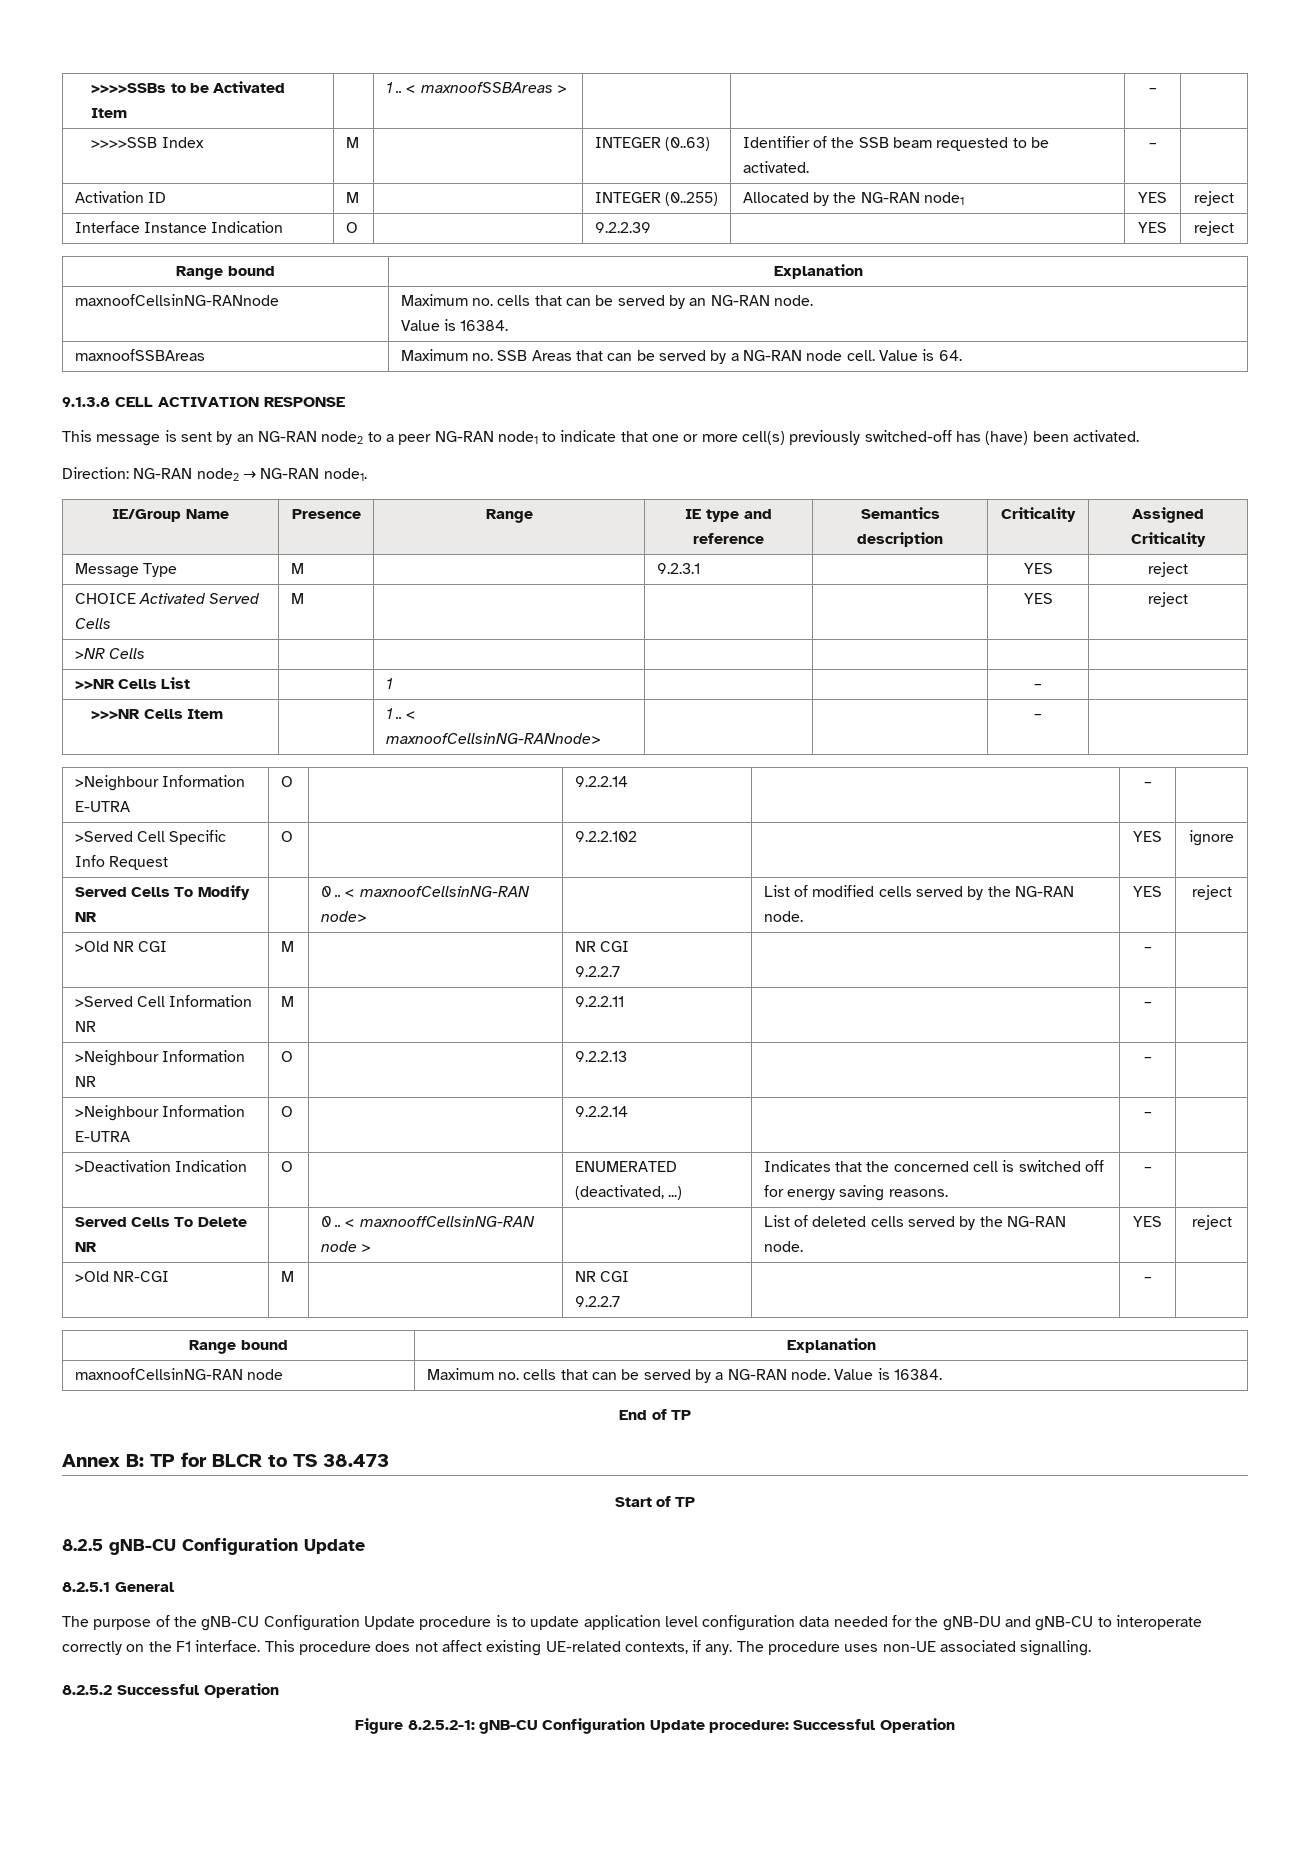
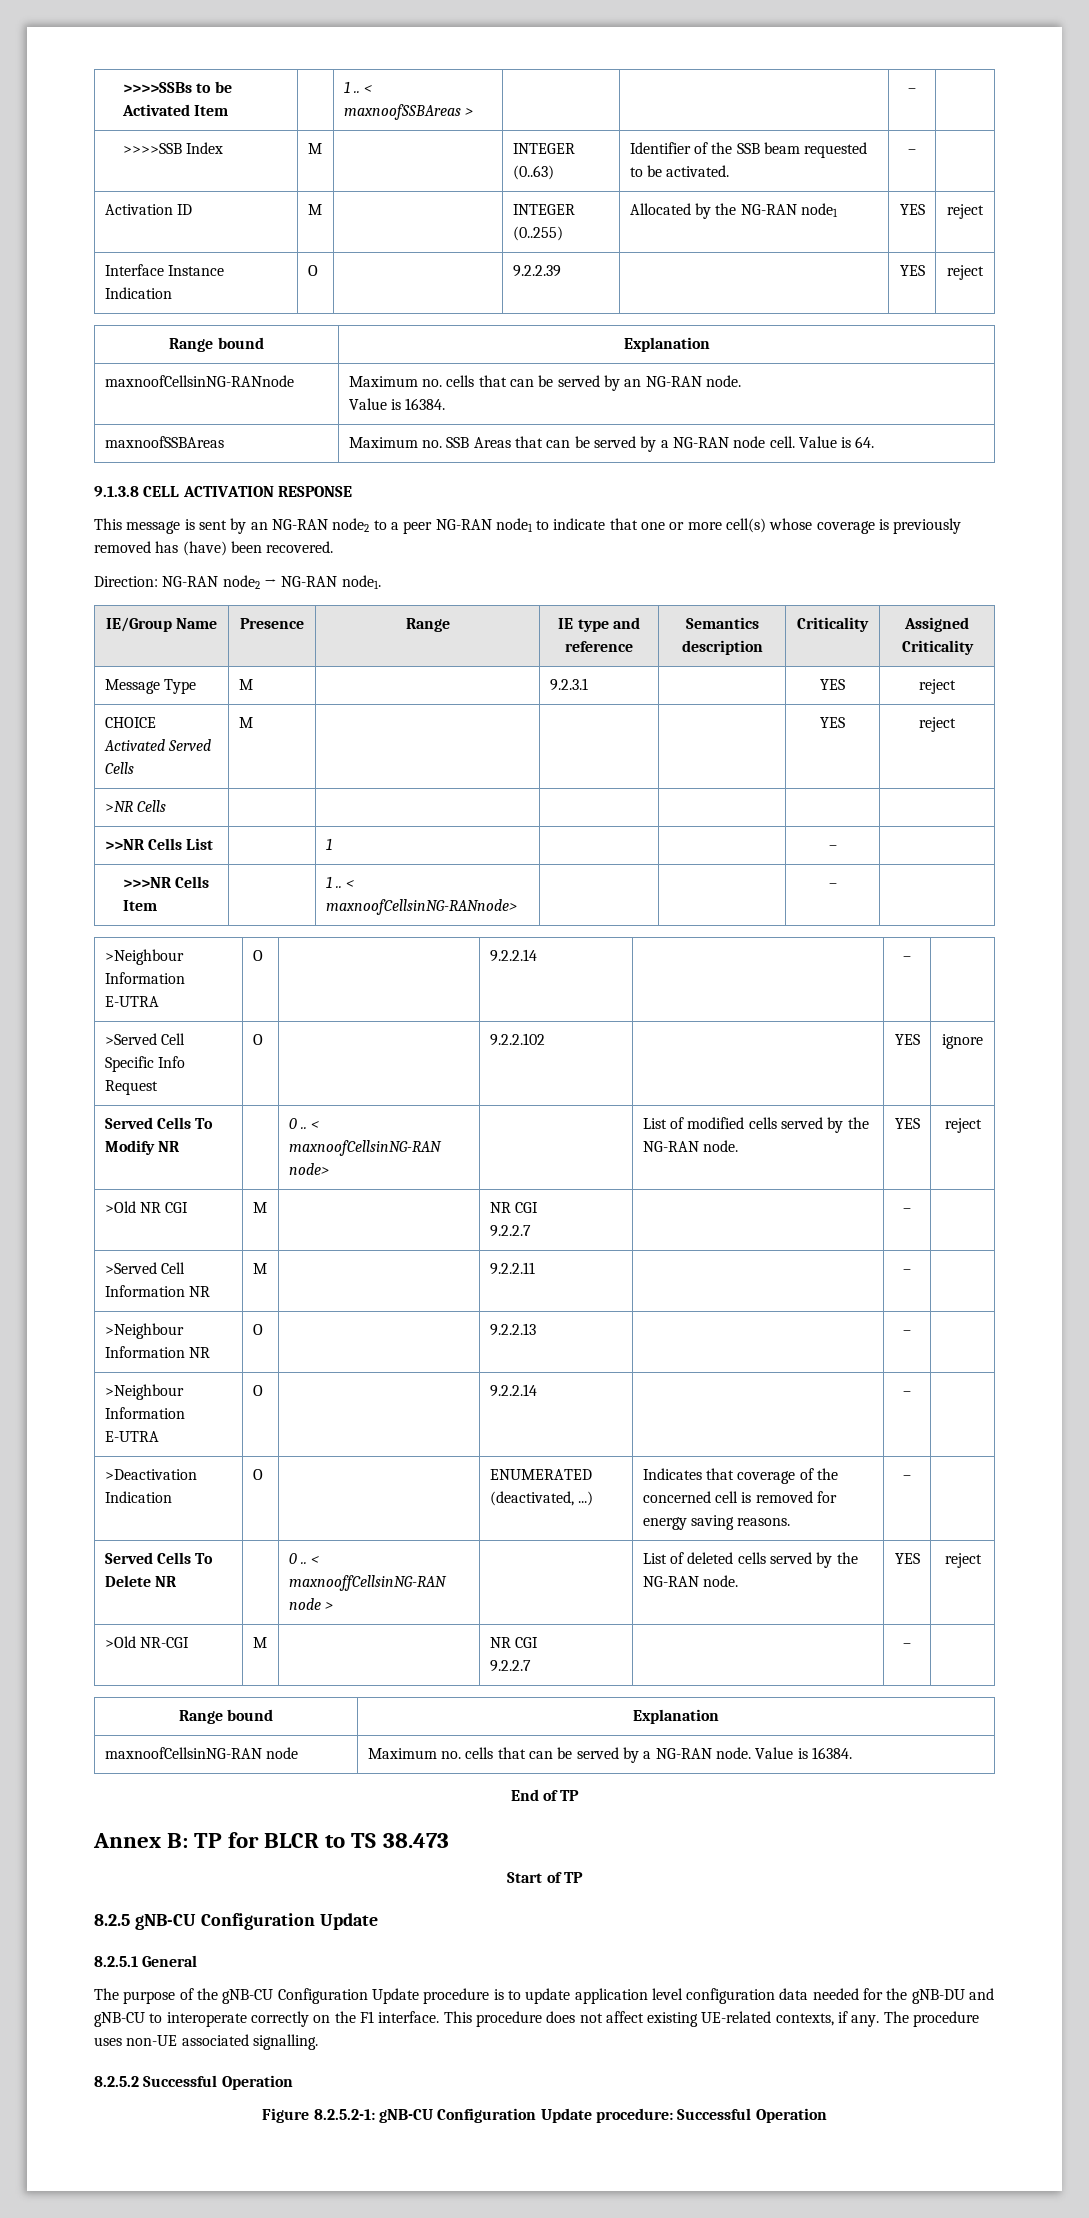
[789,430,952,445] previously switched-off -> [769,518,962,534] [94,541,151,553] whose coverage is previously removed
[1073,430,1140,442] activated. -> [266,541,334,553] recovered.
(863, 1166) none -> [737,1468,814,1484] coverage of
[1018,1160,1105,1172] switched off -> [755,1491,813,1503] removed

